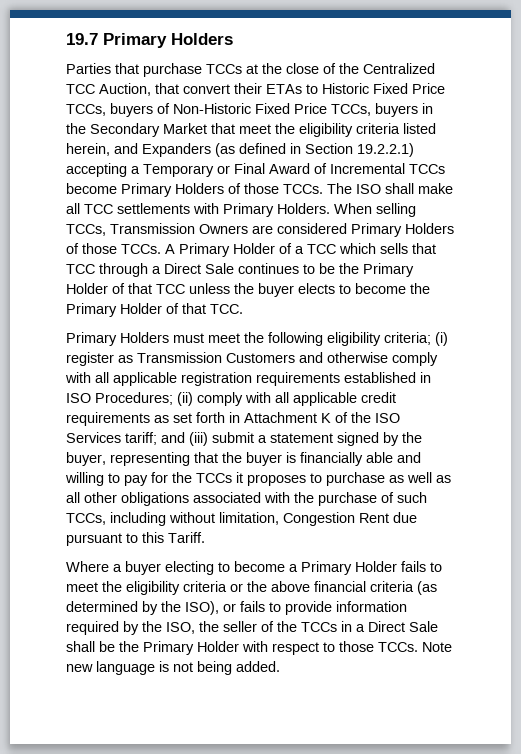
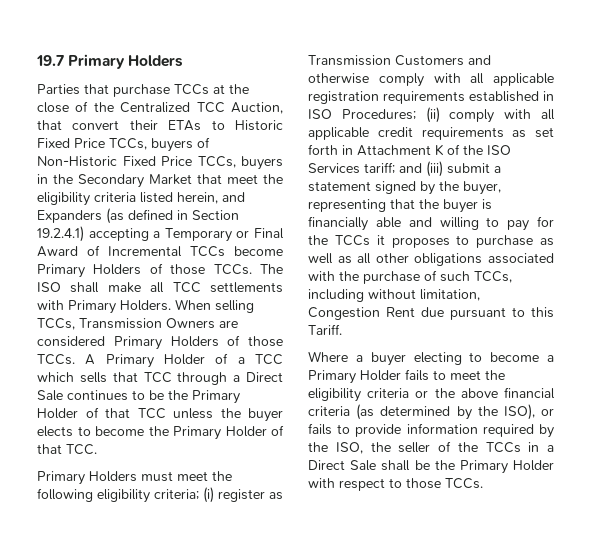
[357,143,414,157] 19.2.2.1) -> [37,226,84,242] 19.2.4.1)
[422,642,452,652] [66,661,280,675] Note new language is not being added. -> (483, 483) none

